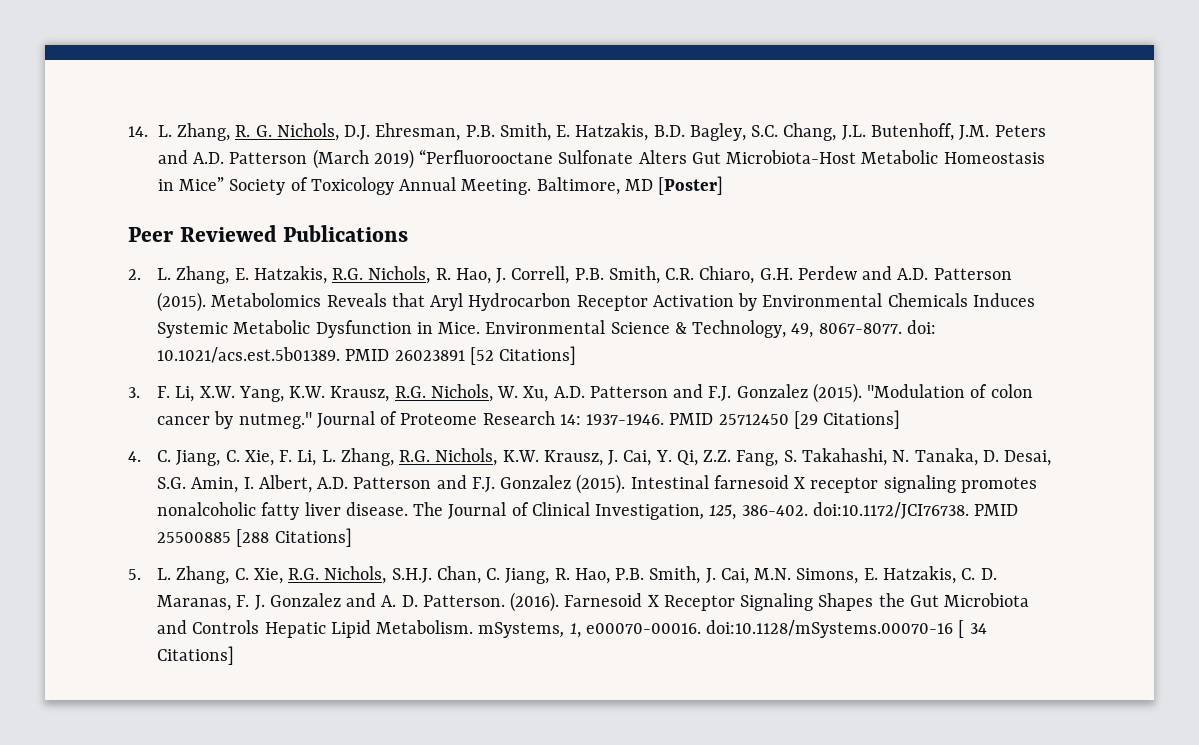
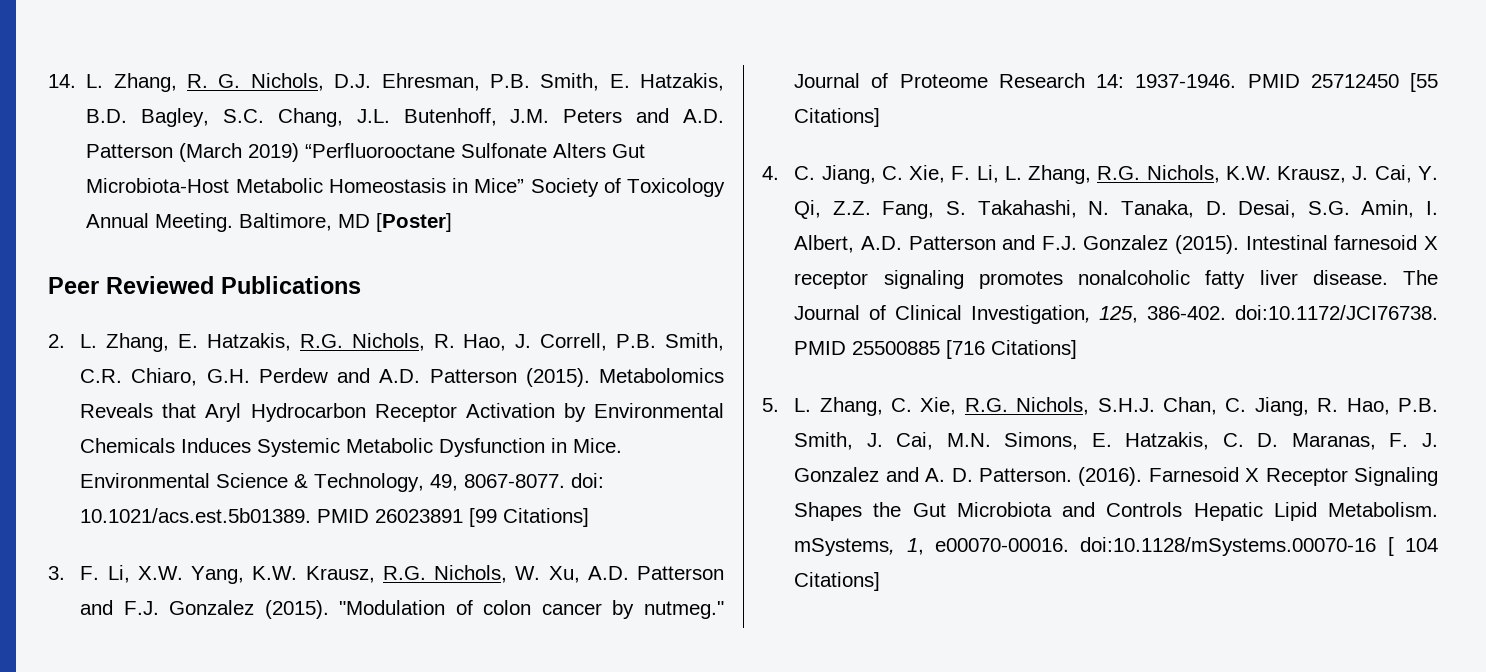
[469,347,494,365] [52 -> [469,508,498,527] [99
[793,411,818,429] [29 -> [1409,73,1438,92] [55
[236,529,270,547] [288 -> [946,340,986,359] [716
[969,623,987,634] 34 -> [1405,538,1438,552] 104

